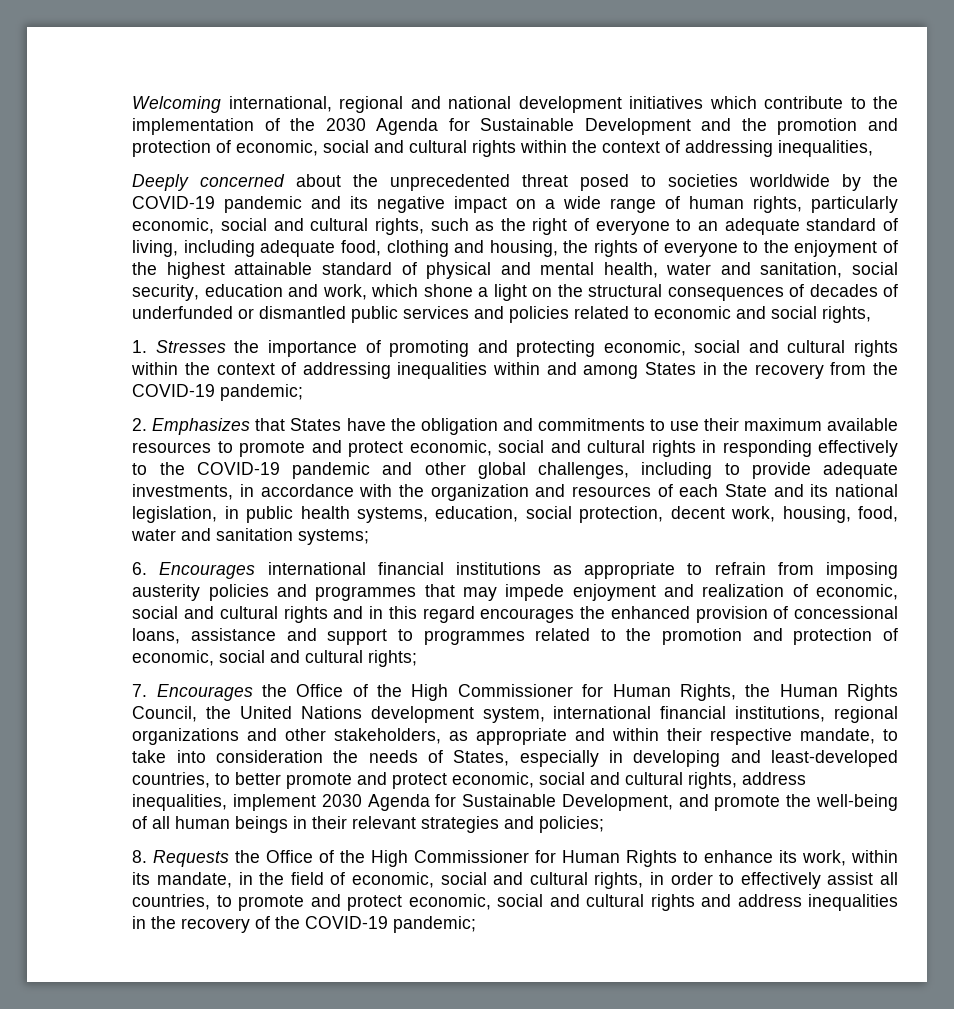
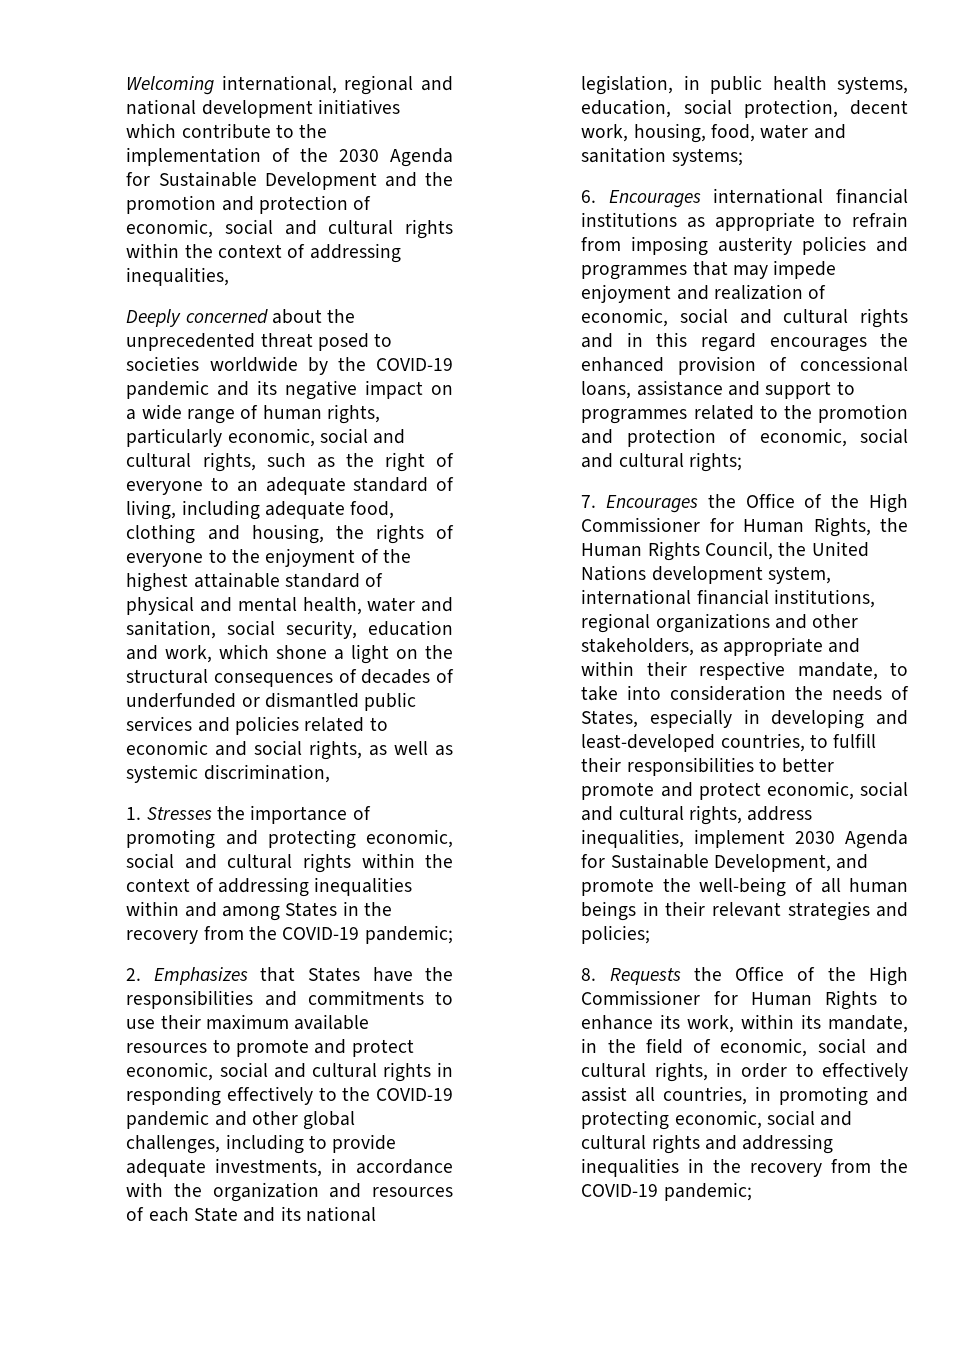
(872, 314) none -> [369,741,453,756] [126,764,330,783] as well as systemic discrimination,
[420,418,498,435] obligation -> [126,990,254,1009] responsibilities
(231, 779) none -> [833,733,877,748] [581,757,777,776] fulfill their responsibilities to
[216,894,802,911] to promote and protect economic, social and cultural rights and address -> [755,1086,908,1106] [581,1110,853,1130] [581,1134,834,1154] in promoting and protecting economic, social and cultural rights and addressing
[255,916,271,929] of -> [831,1159,872,1173] from

